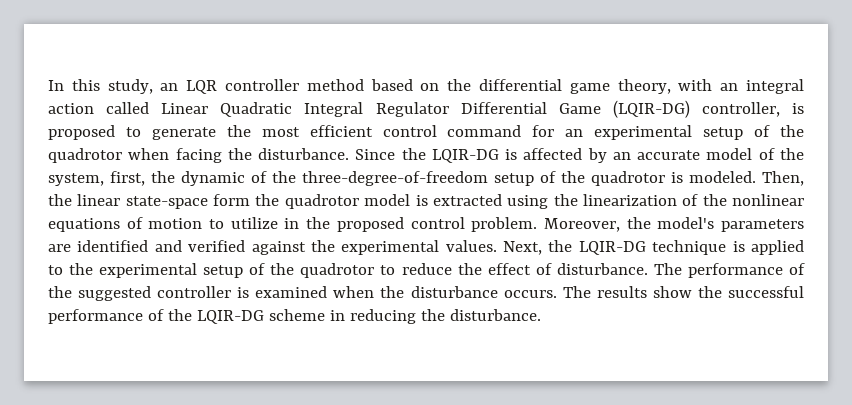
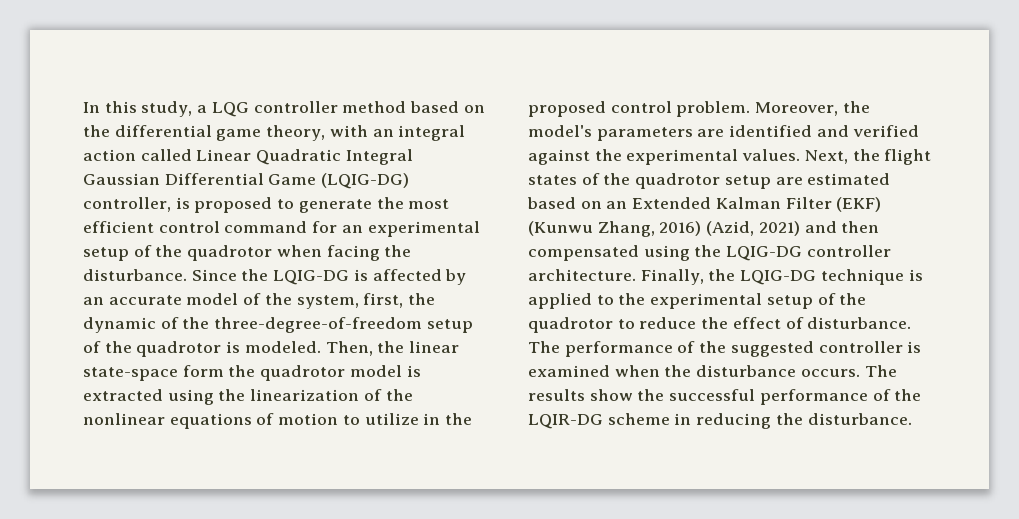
[160,80,218,94] an LQR -> [197,102,249,117] a LQG
[375,102,449,117] Regulator -> [83,173,160,185] Gaussian
[612,100,690,118] (LQIR-DG) -> [321,173,410,189] (LQIG-DG)
[431,149,499,163] LQIR-DG -> [273,270,350,285] LQIG-DG
[578,241,646,255] LQIR-DG -> [884,149,932,165] [528,173,891,189] [527,197,882,212] [528,221,880,237] [528,245,891,261] [528,269,817,285] flight states of the quadrotor setup are estimated based on an Extended Kalman Filter (EKF) (Kunwu Zhang, 2016) (Azid, 2021) and then compensated using the LQIG-DG controller architecture. Finally, the LQIG-DG

